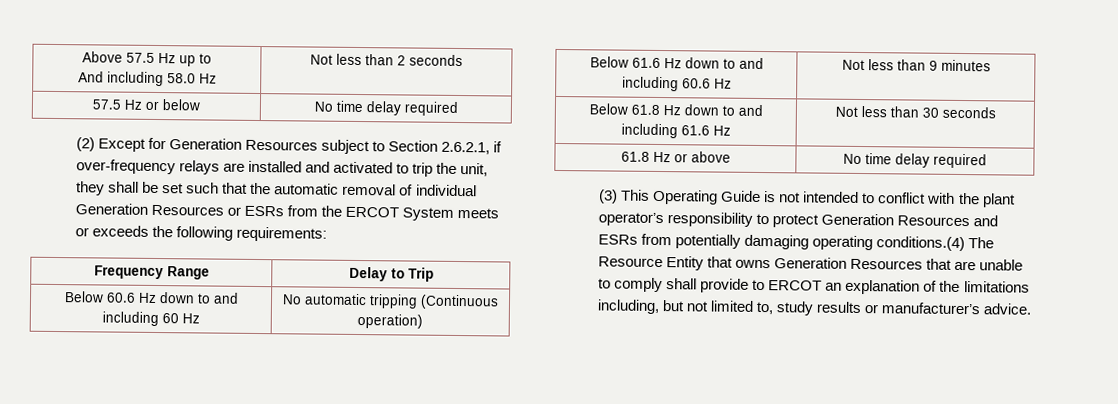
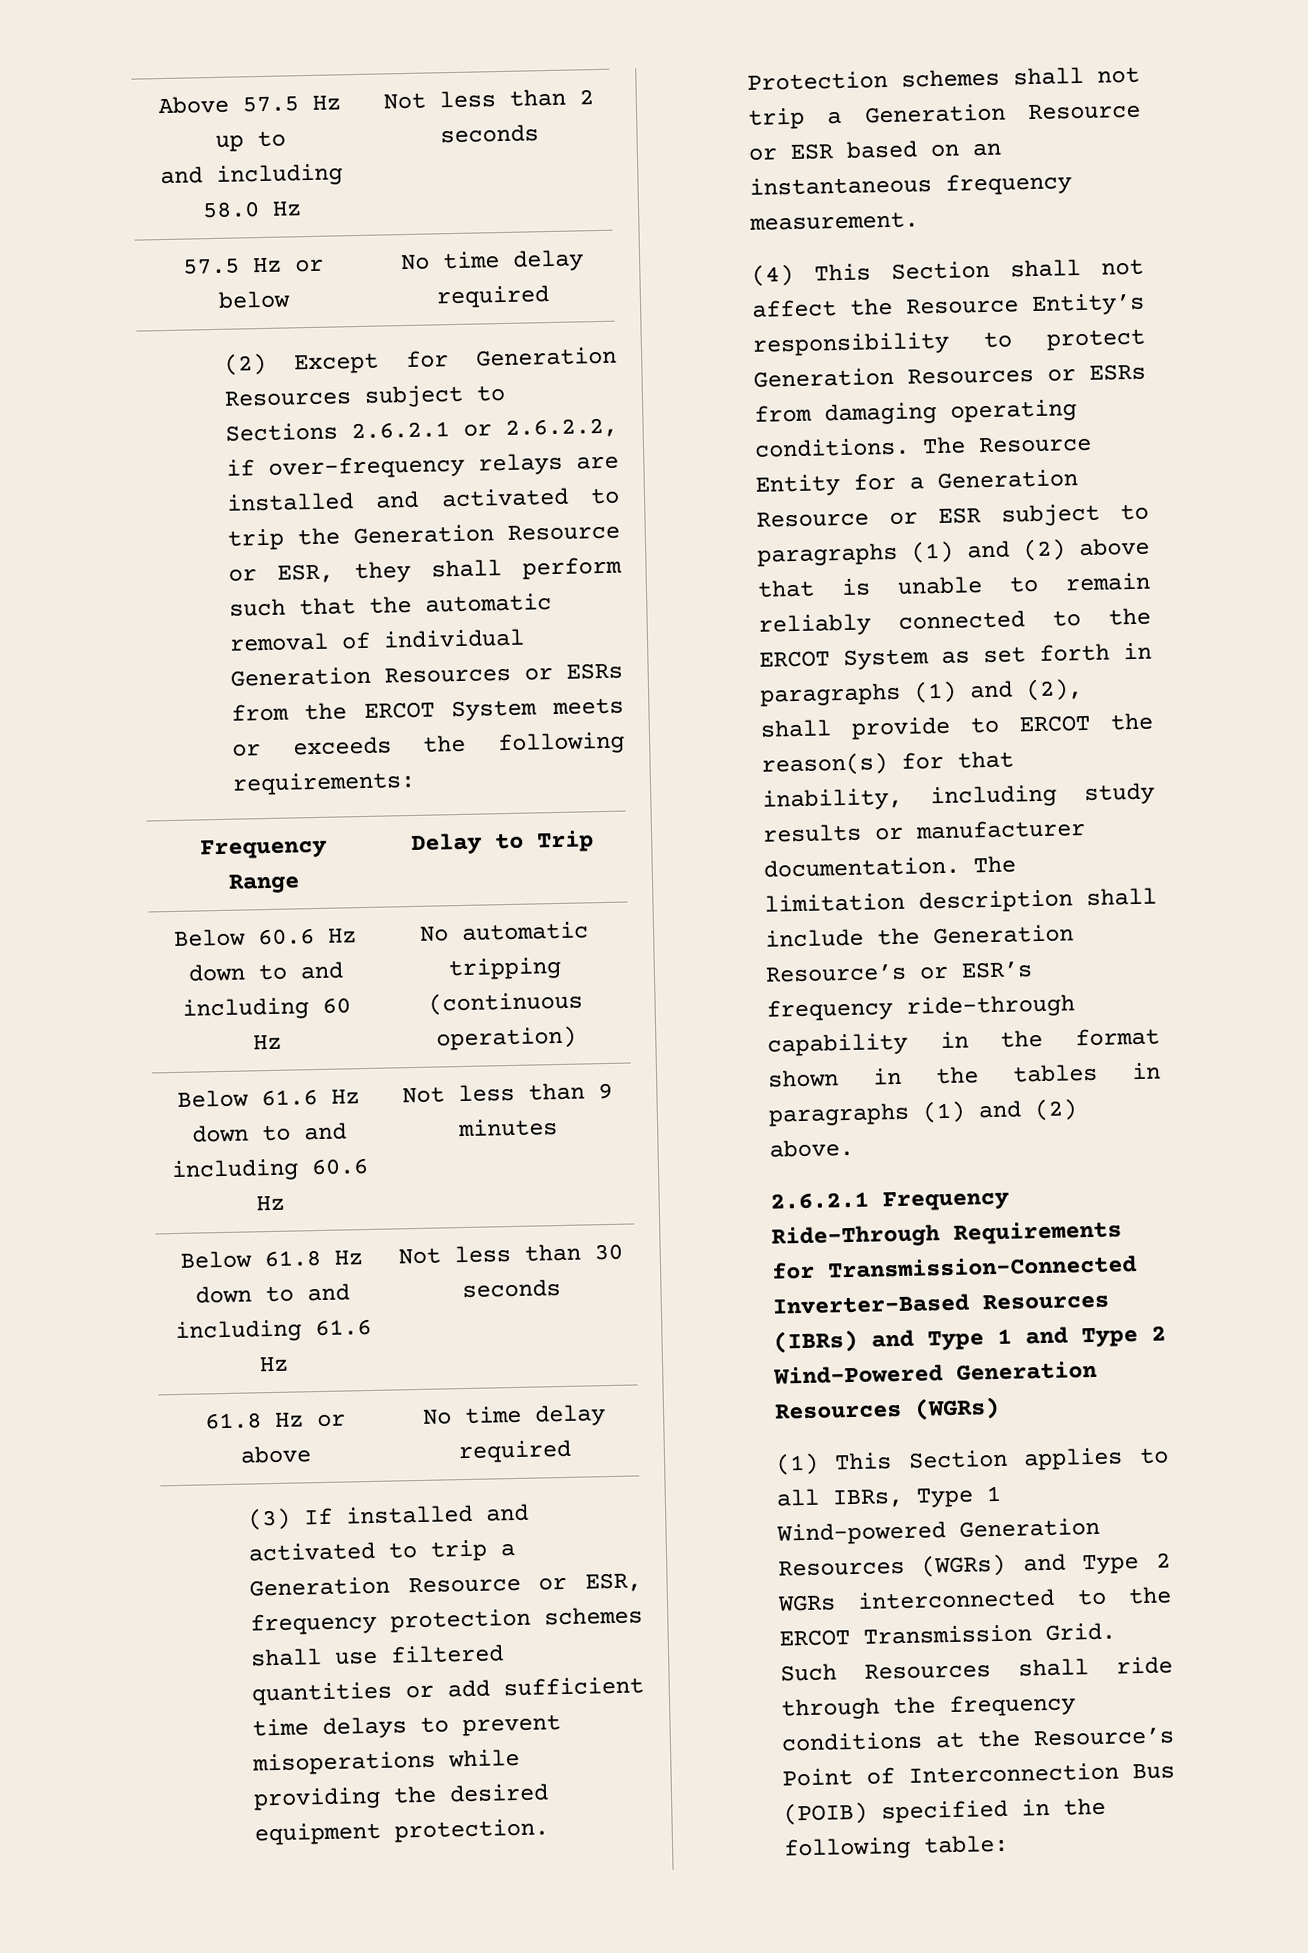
[77,71,104,83] And -> [160,166,203,185] and
[388,140,491,155] Section 2.6.2.1, -> [224,417,618,442] Sections 2.6.2.1 or 2.6.2.2,
[460,163,489,177] [76,181,185,196] unit, they shall be set -> [352,523,620,545] [227,556,622,584] Generation Resource or ESR, they shall perform
[420,294,499,310] (Continuous -> [427,990,583,1016] (continuous
[621,189,1016,208] [598,212,665,227] This Operating Guide is not intended to conflict with the plant operator’s -> [302,1503,529,1525] [247,1539,516,1562] [248,1572,642,1597] [249,1606,643,1636] [249,1644,504,1667] [250,1676,644,1706] [251,1714,561,1740] [251,1748,520,1776] [252,1783,549,1811] [253,1818,549,1846] [746,66,1140,91] [747,102,1141,130] [747,140,1002,161] [748,172,1072,196] [748,211,919,231] [750,258,1144,287] [750,292,1145,318] If installed and activated to trip a Generation Resource or ESR, frequency protection schemes shall use filtered quantities or add sufficient time delays to prevent misoperations while providing the desired equipment protection. Protection schemes shall not trip a Generation Resource or ESR based on an instantaneous frequency measurement. // (4) This Section shall not affect the Resource Entity’s
[973,215,999,227] [598,233,742,249] and ESRs from potentially -> [1046,363,1146,382] [753,404,812,423] or ESRs from
[876,236,966,252] conditions.(4) -> [753,437,910,458] conditions.
[707,256,1024,271] [598,277,1030,295] [597,299,1033,316] that owns Generation Resources that are unable to comply shall provide to ERCOT an explanation of the limitations including, but not limited to, study results or manufacturer’s advice. -> [852,469,1078,491] [755,503,1149,528] [756,537,1150,567] [756,572,1151,598] [757,607,1151,637] [758,642,1152,671] [758,678,1083,707] [759,712,1153,740] [760,750,1014,777] [761,782,1155,812] [761,819,1086,843] [762,855,1016,878] [763,887,1157,914] [764,924,1074,948] [764,961,1033,983] [765,994,1075,1022] [766,1027,1160,1057] [766,1062,1161,1088] [767,1098,1078,1127] [768,1138,854,1158] [769,1189,1009,1212] [770,1220,1122,1249] [770,1255,1137,1280] [771,1292,1109,1315] [772,1325,1166,1354] [772,1360,1098,1385] [773,1396,1000,1421] [774,1447,1169,1476] [775,1485,1001,1509] [775,1517,1100,1546] [777,1552,1171,1578] [776,1586,1172,1612] [778,1622,1116,1647] [779,1656,1173,1682] [780,1693,1076,1721] [780,1727,1175,1752] [781,1762,1175,1787] [782,1797,1106,1826] [782,1834,1009,1861] for a Generation Resource or ESR subject to paragraphs (1) and (2) above that is unable to remain reliably connected to the ERCOT System as set forth in paragraphs (1) and (2), shall provide to ERCOT the reason(s) for that inability, including study results or manufacturer documentation. The limitation description shall include the Generation Resource’s or ESR’s frequency ride-through capability in the format shown in the tables in paragraphs (1) and (2) above. // 2.6.2.1 Frequency Ride-Through Requirements for Transmission-Connected Inverter-Based Resources (IBRs) and Type 1 and Type 2 Wind-Powered Generation Resources (WGRs) // (1) This Section applies to all IBRs, Type 1 Wind-powered Generation Resources (WGRs) and Type 2 WGRs interconnected to the ERCOT Transmission Grid. Such Resources shall ride through the frequency conditions at the Resource’s Point of Interconnection Bus (POIB) specified in the following table:

